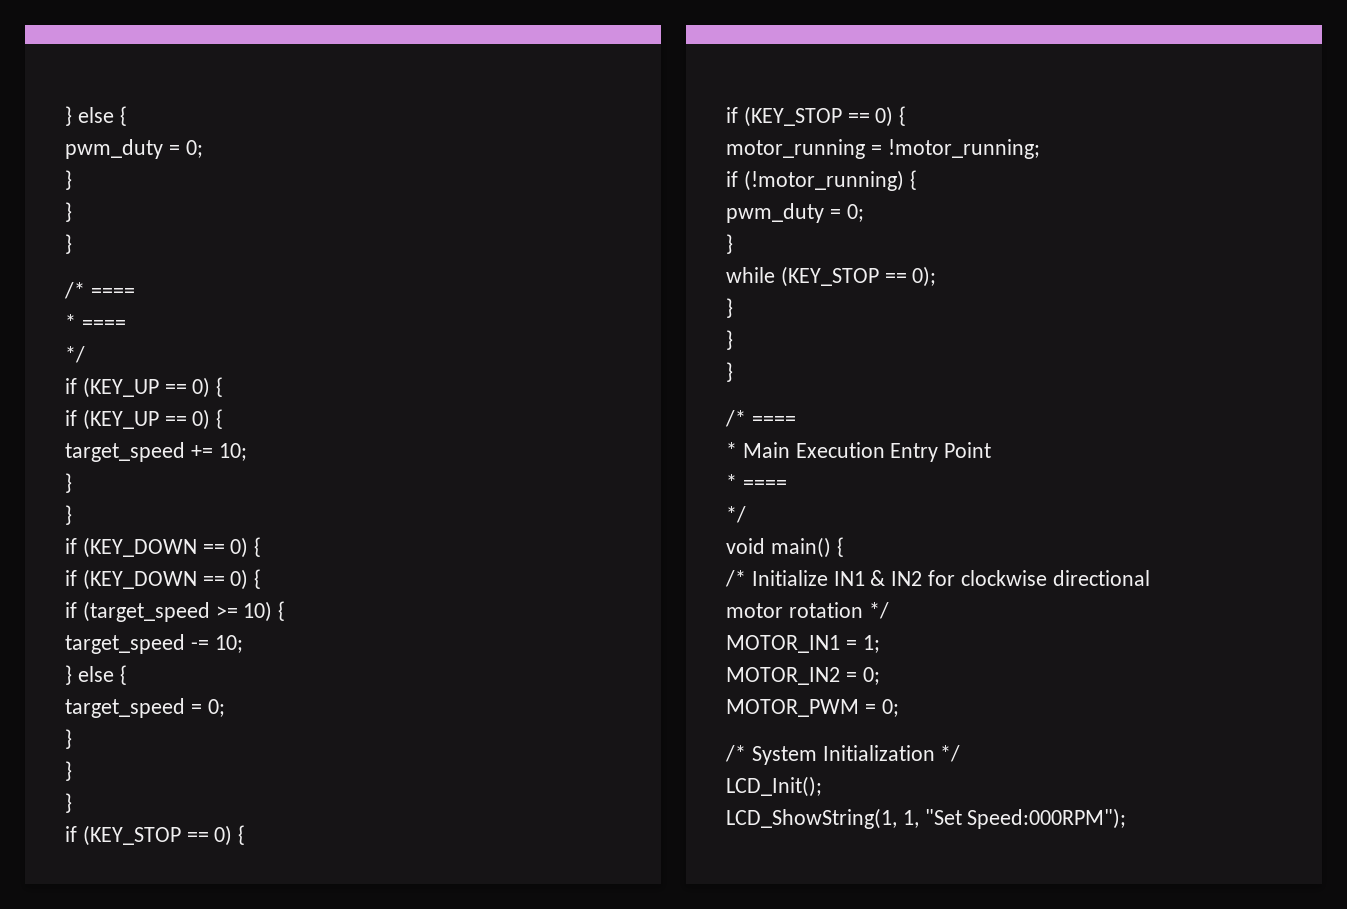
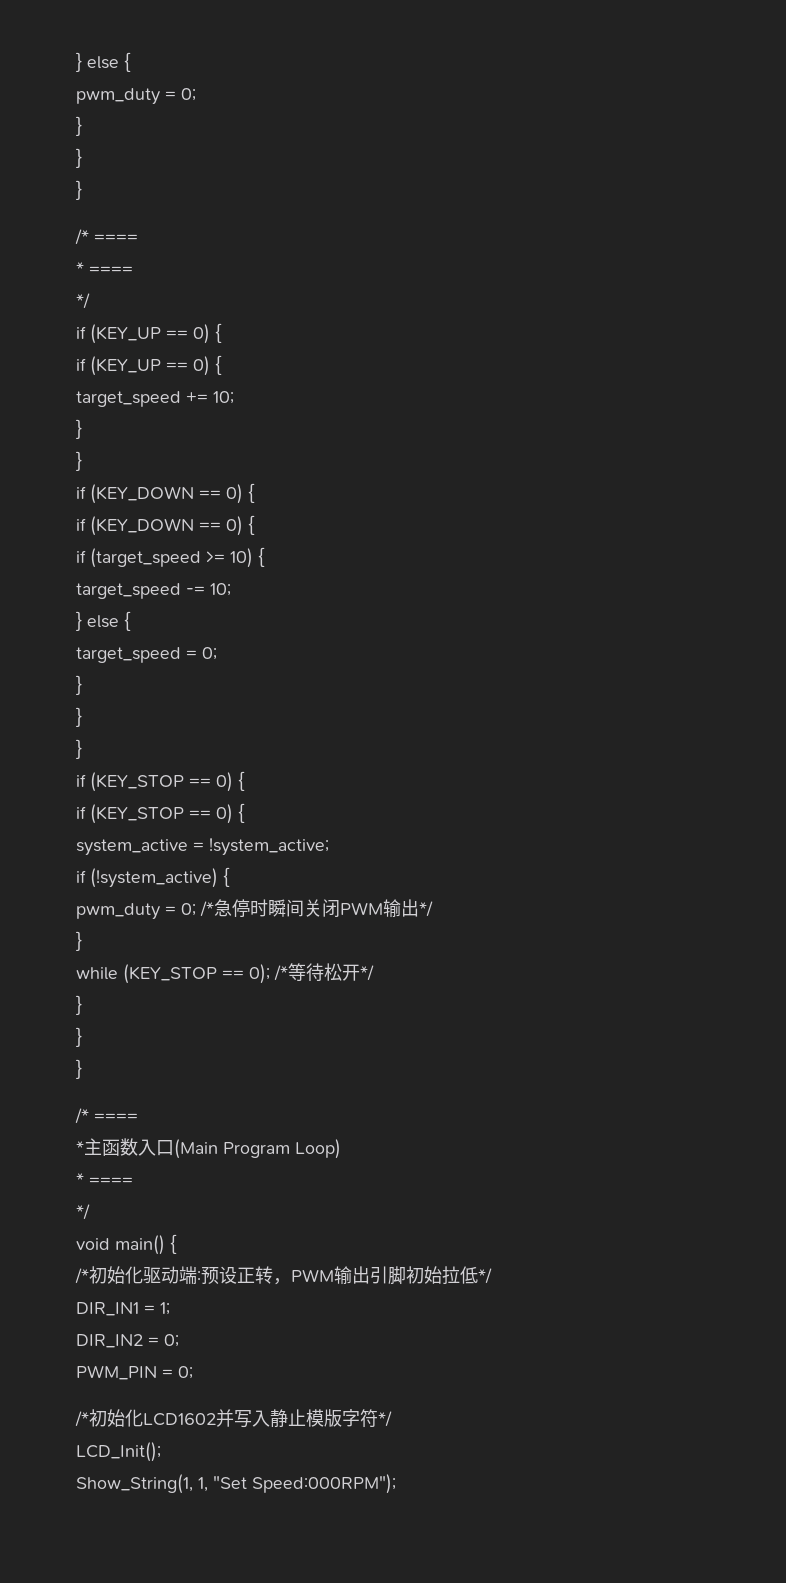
[726,139,1040,159] [726,170,917,191] [726,203,864,223] motor_running = !motor_running; // if (!motor_running) { // pwm_duty = 0; -> [76,838,329,856] [76,867,230,888] [76,899,433,920] system_active = !system_active; // if (!system_active) { // pwm_duty = 0; /*急停时瞬间关闭PWM输出*/
[726,298,733,318] [726,330,733,350] [726,362,733,382] [725,410,796,427] [726,442,992,462] // } // } // } // /* ==== // * Main Execution Entry Point -> [274,963,374,982] [76,995,82,1015] [76,1027,82,1047] [76,1059,82,1079] [75,1108,138,1124] [76,1138,341,1159] /*等待松开*/ // } // } // } // /* ==== // *主函数入口(Main Program Loop)
[751,570,1150,586] [726,602,889,619] [726,635,840,653] Initialize IN1 & IN2 for clockwise directional motor rotation */ // MOTOR_IN1 -> [89,1266,492,1285] [76,1302,139,1316] 初始化驱动端:预设正转，PWM输出引脚初始拉低*/ // DIR_IN1
[726,667,880,685] [726,699,859,717] MOTOR_IN2 = 0; // MOTOR_PWM -> [76,1334,179,1348] [76,1365,157,1380] DIR_IN2 = 0; // PWM_PIN
[751,745,935,765] System Initialization -> [89,1409,378,1428] 初始化LCD1602并写入静止模版字符
[726,808,897,829] LCD_ShowString(1, -> [76,1474,193,1494] Show_String(1,

